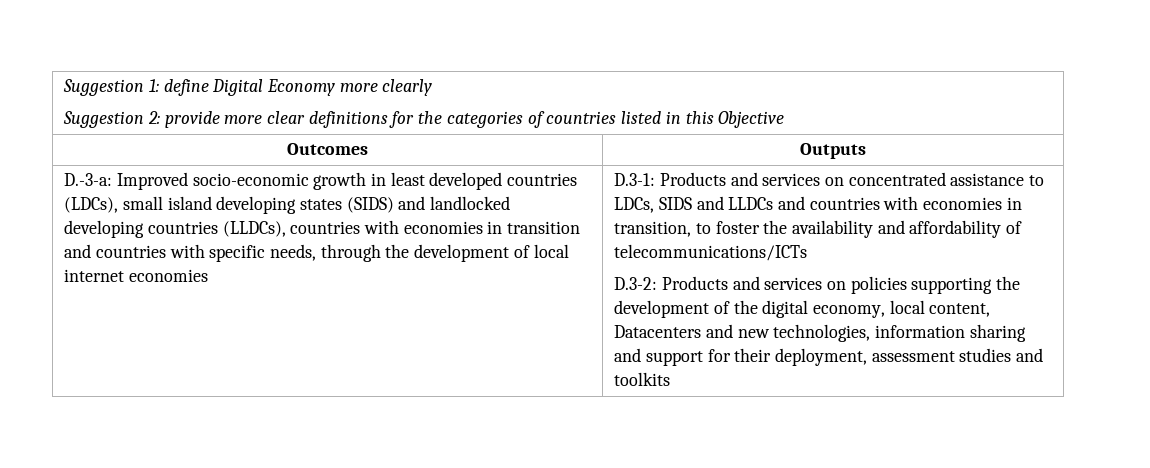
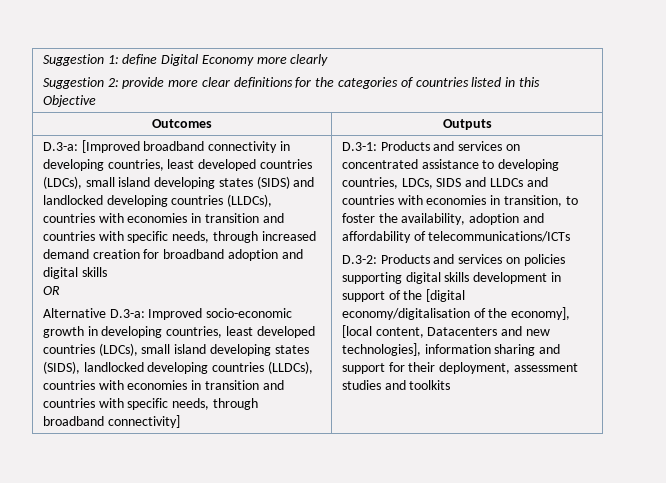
[64,172,386,190] D.-3-a: Improved socio-economic growth in -> [42,140,290,153] [42,159,164,171] D.3-a: [Improved broadband connectivity in developing countries,
[385,244,569,262] [64,269,208,282] the development of local internet economies -> [261,231,316,241] [42,249,303,261] [42,267,107,279] [42,286,60,295] [42,308,293,320] [42,326,315,338] [42,343,309,356] [42,361,313,374] [42,380,284,390] [42,398,258,410] [42,415,180,428] increased demand creation for broadband adoption and digital skills // OR // Alternative D.3-a: Improved socio-economic growth in developing countries, least developed countries (LDCs), small island developing states (SIDS), landlocked developing countries (LLDCs), countries with economies in transition and countries with specific needs, through broadband connectivity]
(1045, 180) none -> [498,159,560,171] [341,177,398,189] developing countries,
[791,220,873,238] availability -> [401,213,520,225] availability, adoption
[996,276,1021,290] [614,300,925,318] the development of the digital economy, local -> [405,272,561,284] [341,289,466,302] [341,307,571,320] [341,325,372,338] digital skills development in support of the [digital economy/digitalisation of the economy], [local
[773,324,871,342] technologies, -> [341,343,421,356] technologies],

